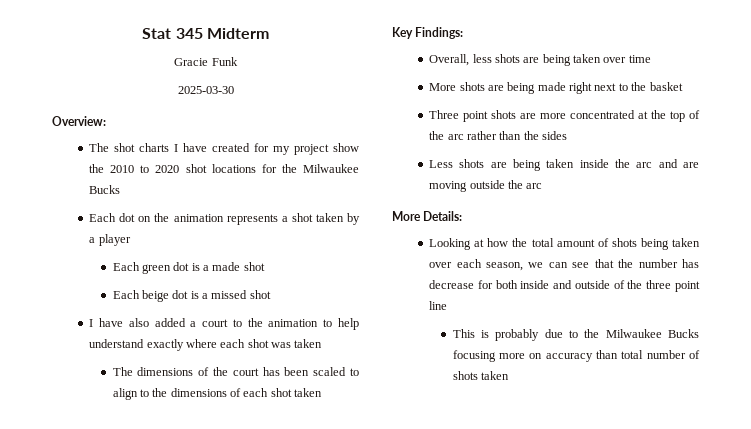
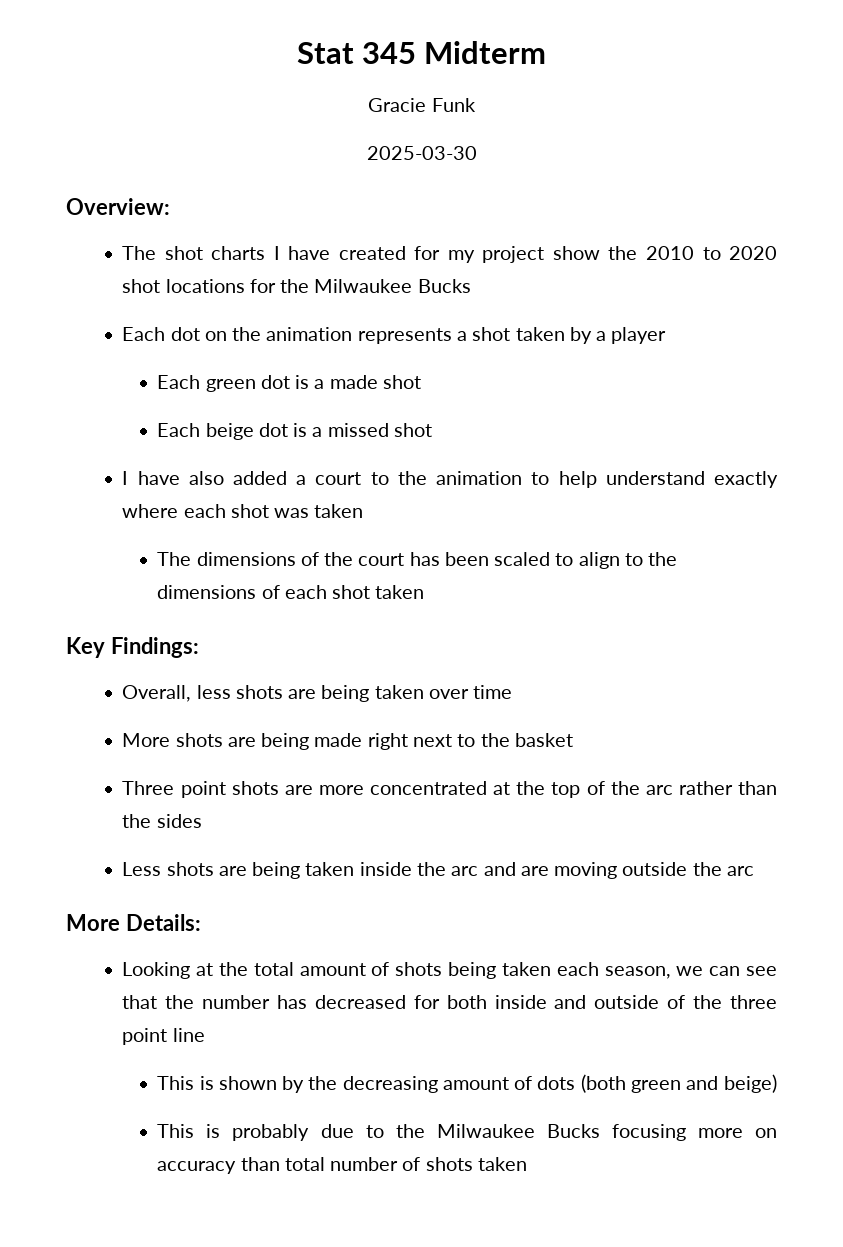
[487,238,509,247] how -> (214, 969) none
[429,262,453,268] over -> (551, 969) none
[429,280,475,289] decrease -> [314,995,406,1009] decreased
(448, 305) none -> [157,1074,777,1093] // This is shown by the decreasing amount of dots (both green and beige)

